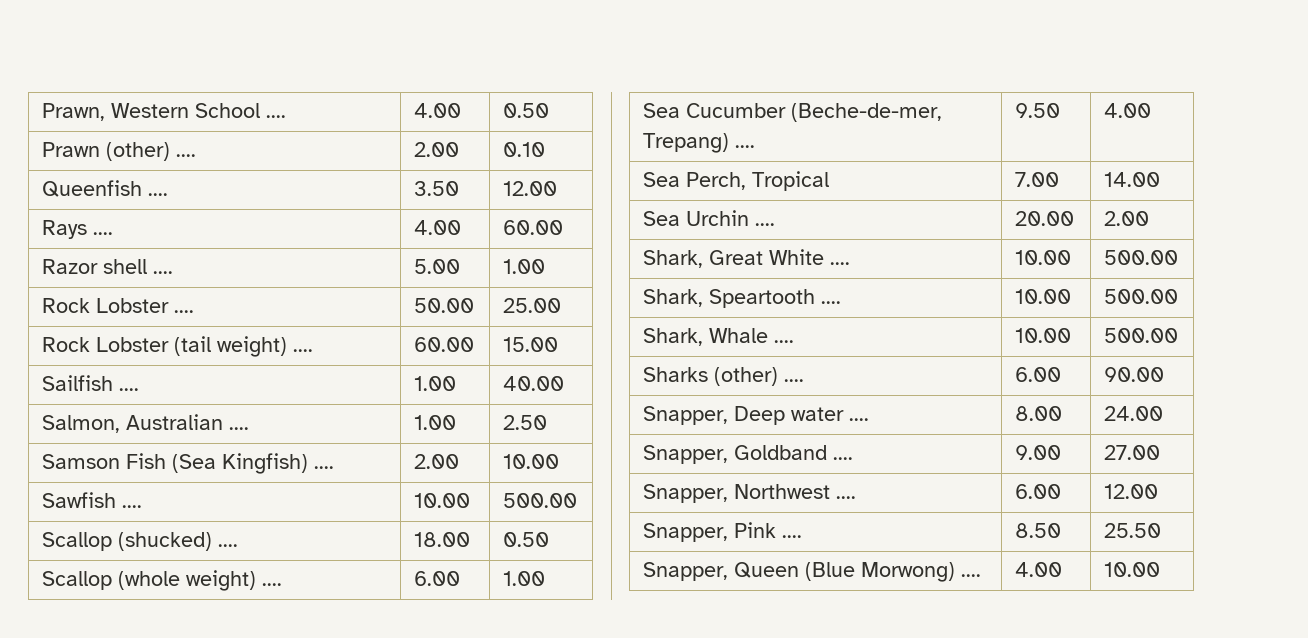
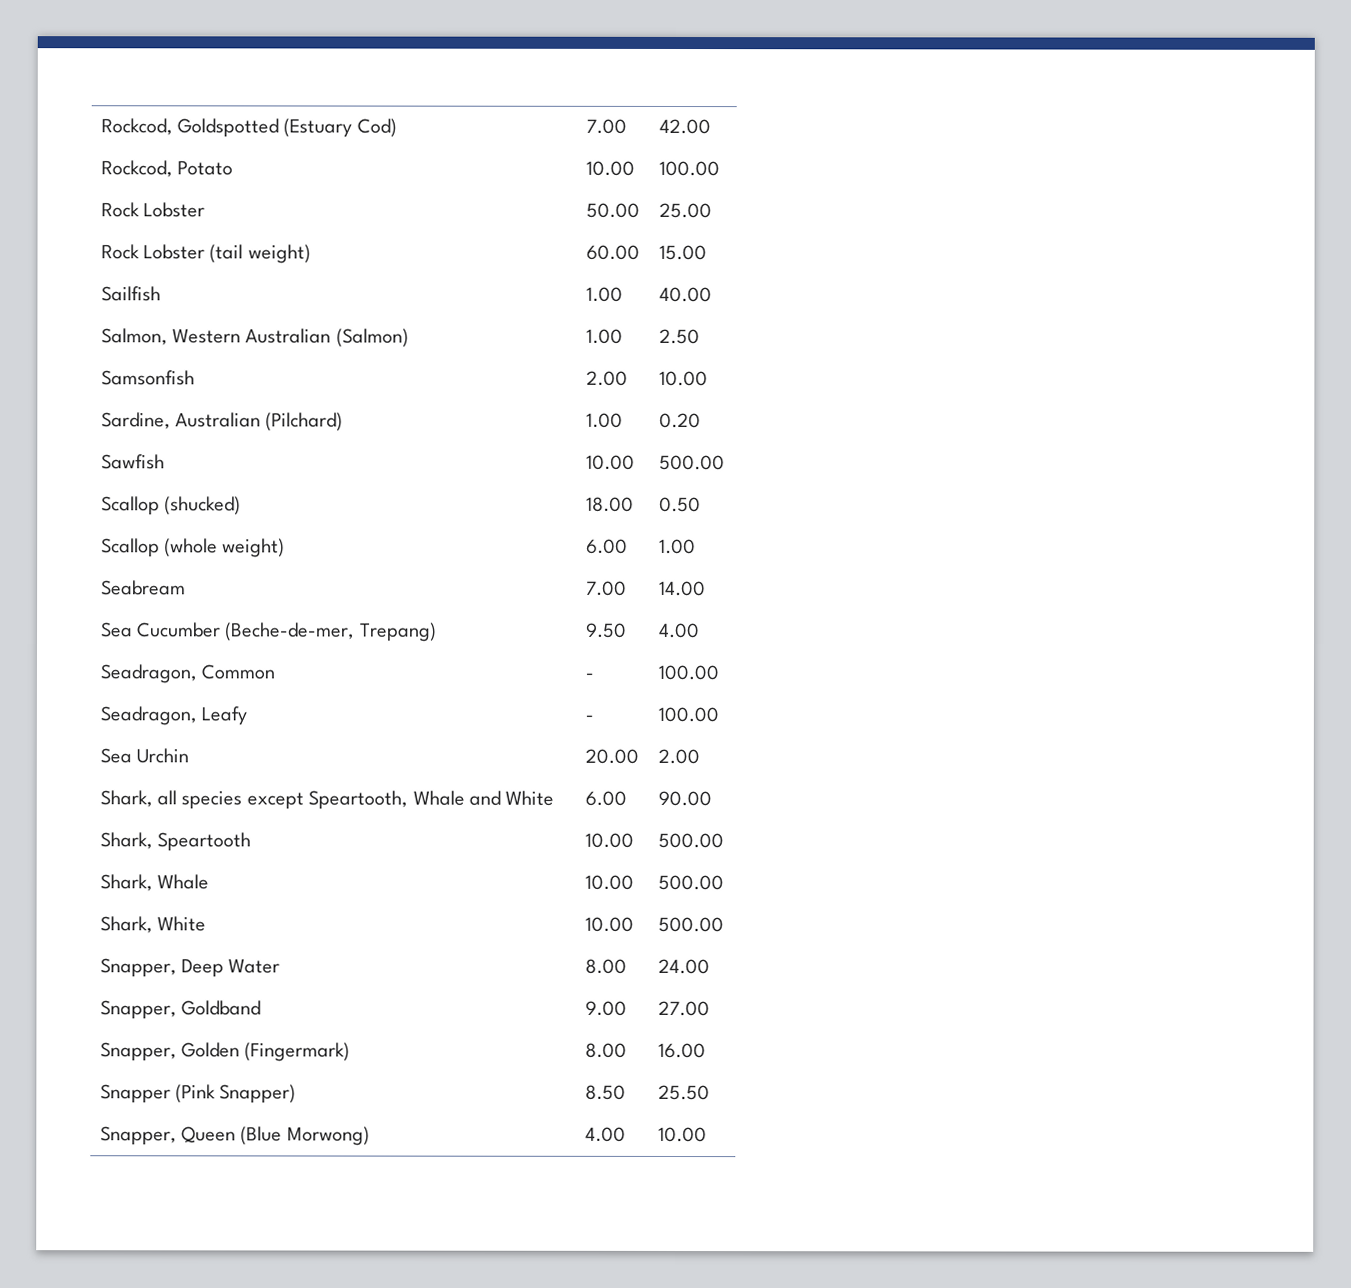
[41,103,286,121] [413,103,461,118] [502,103,549,118] [41,142,196,161] [413,142,459,157] [502,142,545,157] [41,180,168,197] [413,181,459,196] [502,181,557,196] [41,220,113,239] [413,220,461,235] [502,220,563,235] [41,259,173,274] [413,259,460,274] [502,259,545,274] [41,298,194,313] Prawn, Western School .... | 4.00 | 0.50 // Prawn (other) .... | 2.00 | 0.10 // Queenfish .... | 3.50 | 12.00 // Rays .... | 4.00 | 60.00 // Razor shell .... | 5.00 | 1.00 // Rock Lobster .... -> [100,118,397,138] [585,118,627,134] [658,118,711,135] [100,160,234,178] [585,160,635,176] [658,160,720,177] [100,202,206,218] Rockcod, Goldspotted (Estuary Cod) | 7.00 | 42.00 // Rockcod, Potato | 10.00 | 100.00 // Rock Lobster
[292,349,313,352] .... -> (311, 254) none
[118,388,139,391] .... -> (161, 294) none
[125,414,249,430] Australian .... -> [172,328,409,348] Western Australian (Salmon)
[41,453,334,474] [413,454,459,469] [502,454,559,469] Samson Fish (Sea Kingfish) .... | 2.00 | 10.00 -> [100,370,195,386] [585,370,628,386] [658,370,708,387] [100,412,344,432] [585,412,623,428] [658,412,701,429] Samsonfish | 2.00 | 10.00 // Sardine, Australian (Pilchard) | 1.00 | 0.20
[121,505,142,508] .... -> (165, 462) none
[217,544,238,547] .... -> (242, 506) none
[261,583,282,586] .... -> (286, 548) none
[642,103,942,122] [642,133,755,153] [1014,103,1060,118] [1103,103,1151,118] [642,171,829,191] [1014,172,1059,187] [1103,172,1160,187] Sea Cucumber (Beche-de-mer, Trepang) .... | 9.50 | 4.00 // Sea Perch, Tropical | 7.00 | 14.00 -> [100,580,186,596] [585,580,627,596] [658,580,706,597] [100,622,437,642] [585,622,627,638] [658,622,700,639] [99,664,276,684] [584,672,594,679] [657,664,719,681] [99,706,248,726] [584,714,594,721] [657,706,719,723] Seabream | 7.00 | 14.00 // Sea Cucumber (Beche-de-mer, Trepang) | 9.50 | 4.00 // Seadragon, Common | - | 100.00 // Seadragon, Leafy | - | 100.00
[754,223,775,226] .... -> (190, 756) none
[708,249,850,265] [1014,250,1071,265] [1103,250,1178,265] Great White .... | 10.00 | 500.00 -> [157,790,555,810] [584,790,627,806] [657,790,712,807] all species except Speartooth, Whale and White | 6.00 | 90.00
[820,301,841,304] .... -> (252, 842) none
[773,340,794,343] [1014,328,1071,343] [1103,328,1178,343] [642,367,804,386] [1014,367,1061,382] [1103,367,1164,382] .... | 10.00 | 500.00 // Sharks (other) .... | 6.00 | 90.00 -> [584,874,634,890] [657,874,724,891] [99,916,207,934] [584,916,634,932] [657,916,724,933] | 10.00 | 500.00 // Shark, White | 10.00 | 500.00
[790,407,869,421] water .... -> [228,958,281,974] Water
[832,457,853,460] .... -> (262, 1008) none
[733,484,856,499] [1014,484,1061,499] [1103,484,1158,499] [642,522,802,542] Northwest .... | 6.00 | 12.00 // Snapper, Pink .... -> [181,1042,351,1062] [584,1042,627,1058] [657,1042,706,1059] [99,1084,297,1104] Golden (Fingermark) | 8.00 | 16.00 // Snapper (Pink Snapper)
[960,574,981,577] .... -> (370, 1136) none

